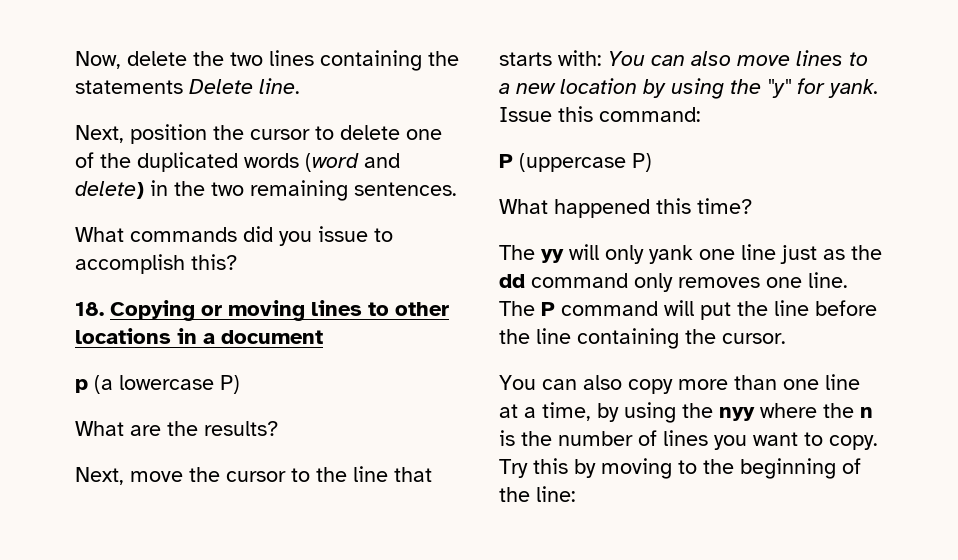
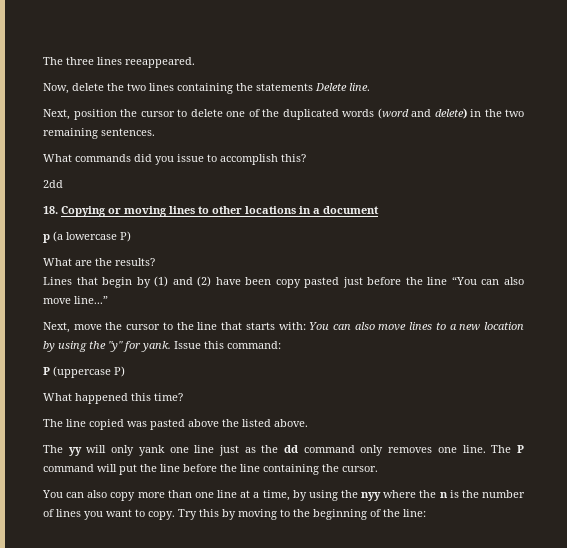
(75, 60) none -> [43,57,195,68] The three lines reeappeared. //
(237, 262) none -> [43,180,63,188] // 2dd
(278, 428) none -> [43,276,524,288] [43,296,108,304] // Lines that begin by (1) and (2) have been copy pasted just before the line “You can also move line...”
(752, 206) none -> [43,419,308,430] // The line copied was pasted above the listed above.

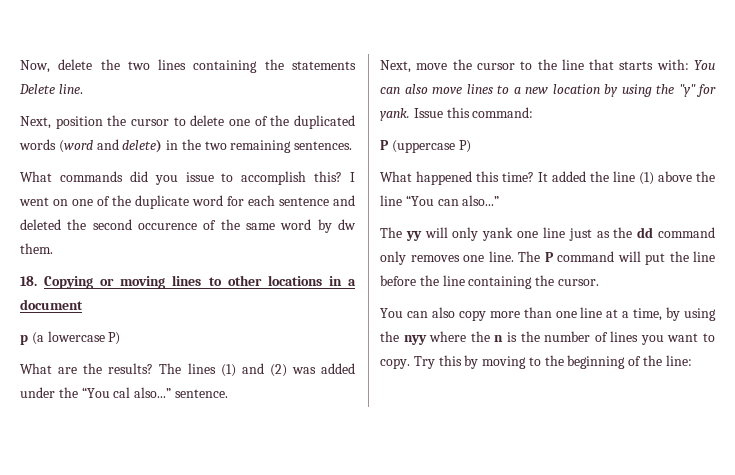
[43,57,195,68] The three lines reeappeared. // -> (20, 66) none
[43,180,63,188] // 2dd -> [350,172,355,182] [19,195,355,209] [20,219,356,233] [20,243,53,254] I went on one of the duplicate word for each sentence and deleted the second occurence of the same word by dw them.
[43,276,524,288] [43,296,108,304] // Lines that begin by (1) and (2) have been copy pasted just before the line “You can also move line...” -> [159,363,355,377] [20,387,228,398] The lines (1) and (2) was added under the “You cal also...” sentence.
[43,419,308,430] // The line copied was pasted above the listed above. -> [538,171,715,185] [380,195,500,206] It added the line (1) above the line “You can also...”

